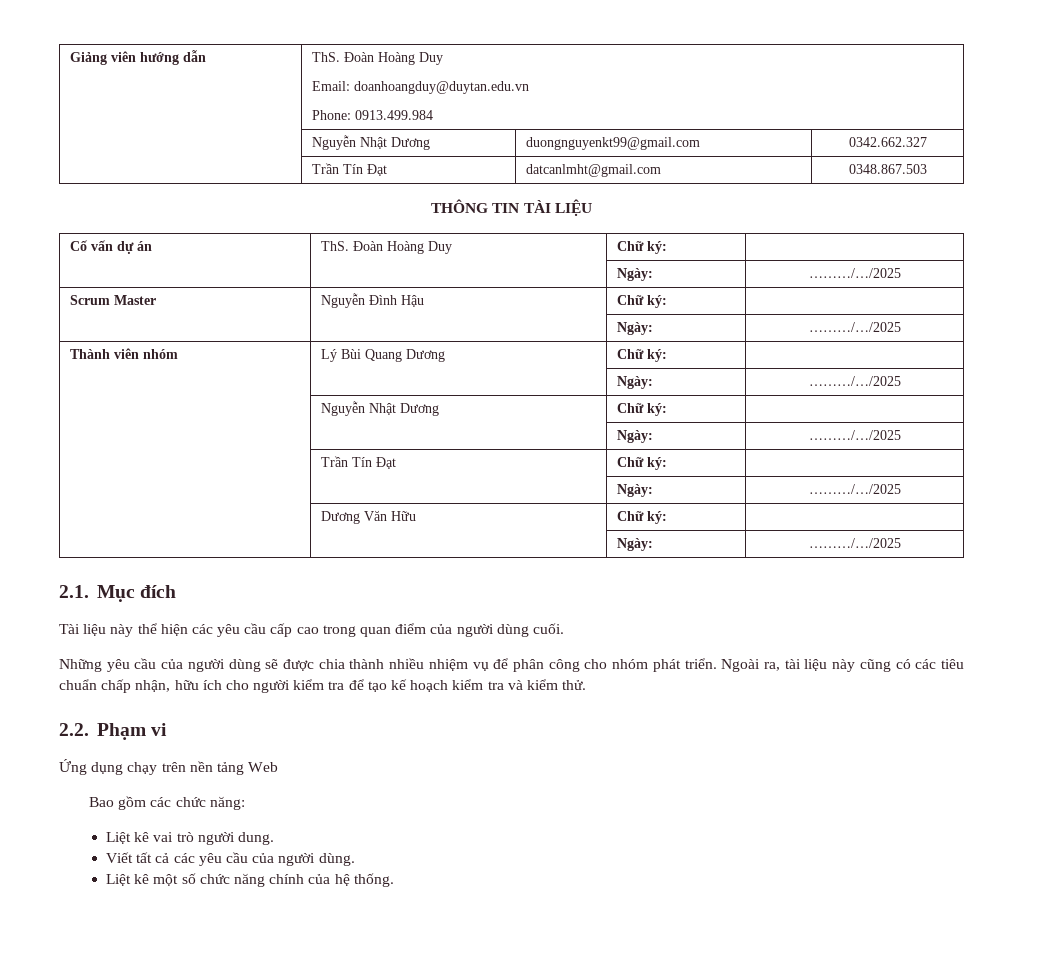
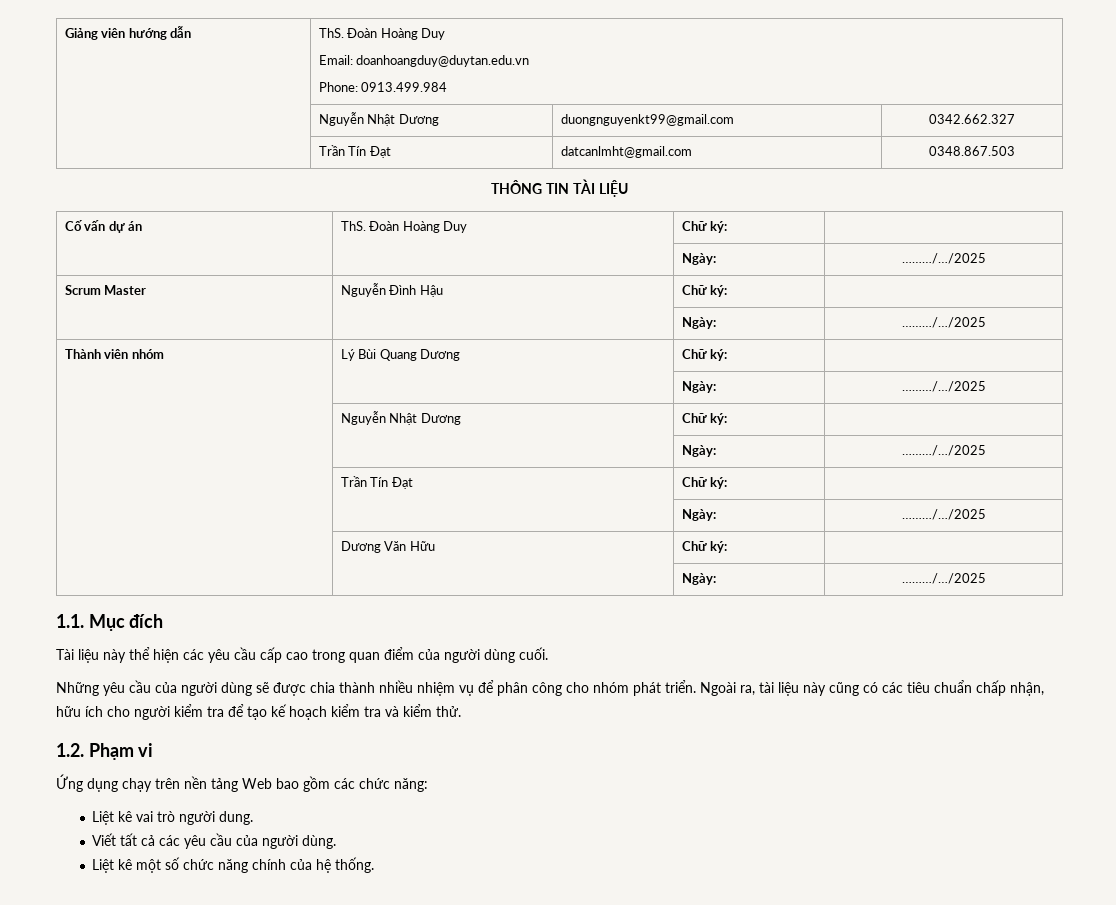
[59,585,89,598] 2.1. -> [56,614,84,628] 1.1.
[59,723,89,736] 2.2. -> [56,743,84,757] 1.2.
[89,797,115,807] // Bao -> [276,778,299,789] bao

